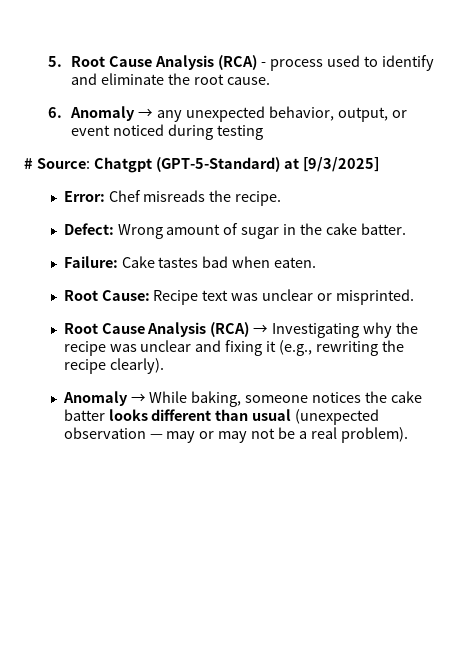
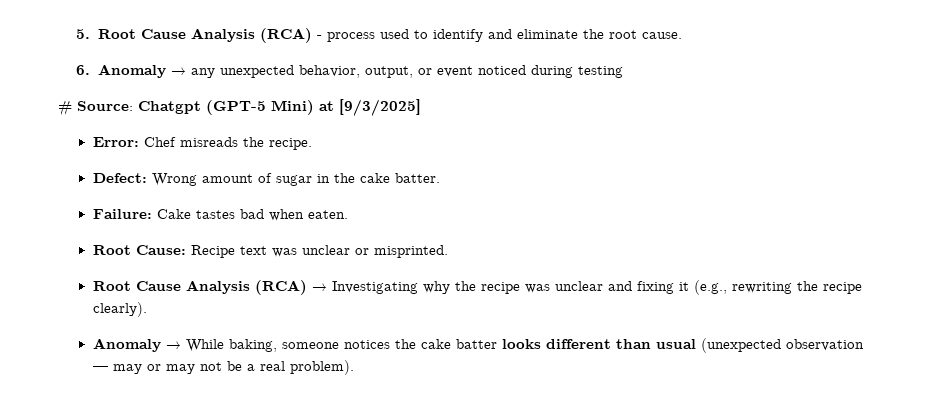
[155,157,280,172] (GPT-5-Standard) -> [206,100,314,115] (GPT‑5 Mini)

